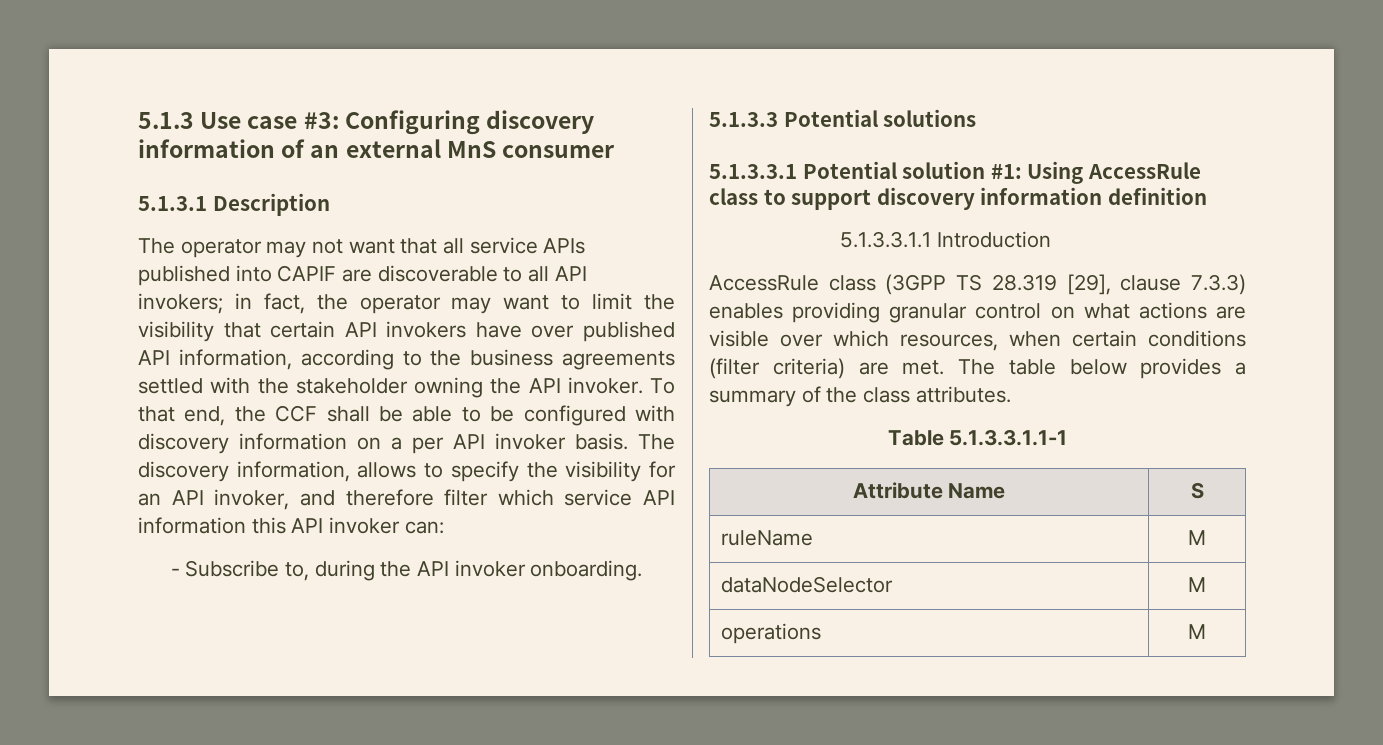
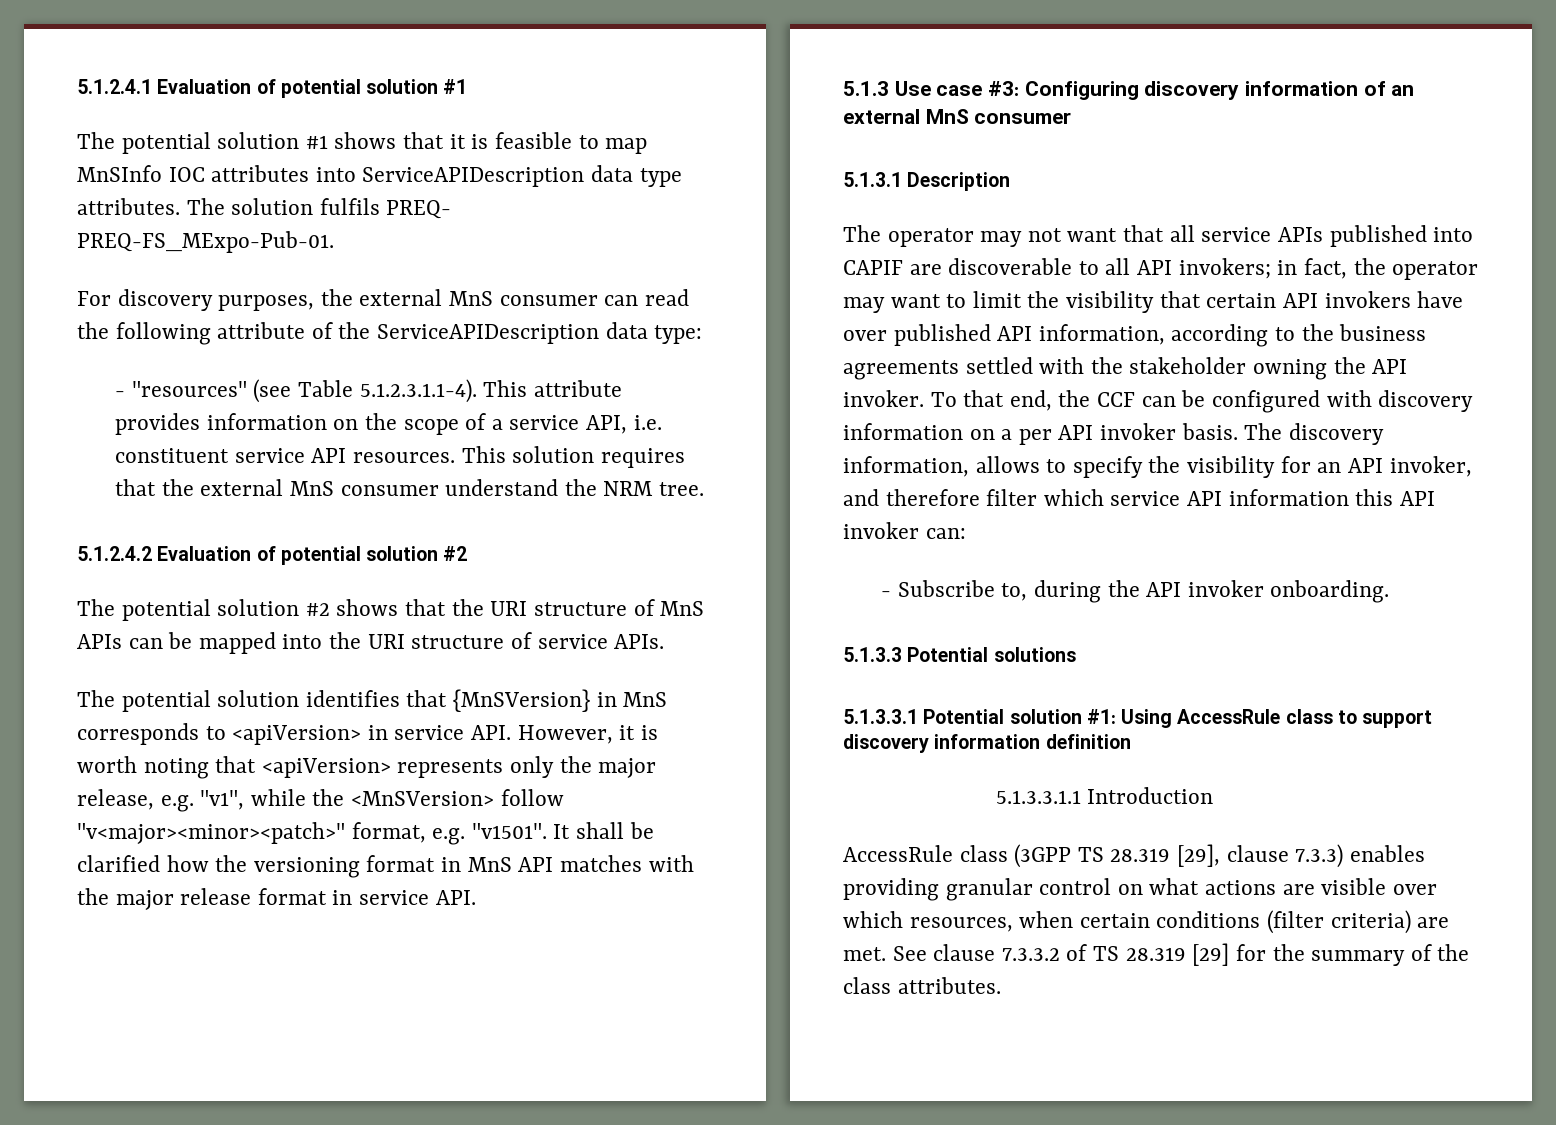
(138, 120) none -> [77,79,468,98] [77,132,648,154] [77,165,682,187] [77,198,452,219] [77,231,334,253] [77,289,689,311] [77,322,703,345] [115,379,622,403] [115,413,662,435] [115,446,685,468] [115,479,705,496] [77,546,468,565] [77,599,705,621] [77,632,665,654] [77,689,668,712] [77,723,658,745] [77,756,657,779] [77,789,564,812] [77,822,654,845] [77,855,694,878] [77,888,476,910] 5.1.2.4.1 Evaluation of potential solution #1 // The potential solution #1 shows that it is feasible to map MnSInfo IOC attributes into ServiceAPIDescription data type attributes. The solution fulfils PREQ- PREQ-FS_MExpo-Pub-01. // For discovery purposes, the external MnS consumer can read the following attribute of the ServiceAPIDescription data type: // - "resources" (see Table 5.1.2.3.1.1-4). This attribute provides information on the scope of a service API, i.e. constituent service API resources. This solution requires that the external MnS consumer understand the NRM tree. // 5.1.2.4.2 Evaluation of potential solution #2 // The potential solution #2 shows that the URI structure of MnS APIs can be mapped into the URI structure of service APIs. // The potential solution identifies that {MnSVersion} in MnS corresponds to <apiVersion> in service API. However, it is worth noting that <apiVersion> represents only the major release, e.g. "v1", while the <MnSVersion> follow "v<major><minor><patch>" format, e.g. "v1501". It shall be clarified how the versioning format in MnS API matches with the major release format in service API. //
[326,406,481,422] shall be able to -> [1141,396,1176,407] can
[958,358,1246,379] The table below provides a -> [892,943,1305,966] See clause 7.3.3.2 of TS 28.319 [29] for the
[887,429,1068,446] [852,482,1006,499] [1190,482,1204,499] [720,530,813,546] [1188,530,1206,545] [720,576,893,593] [1188,577,1206,592] [720,623,821,644] [1188,624,1206,639] // Table 5.1.3.3.1.1-1 // Attribute Name | S // ruleName | M // dataNodeSelector | M // operations | M -> (1001, 985) none

